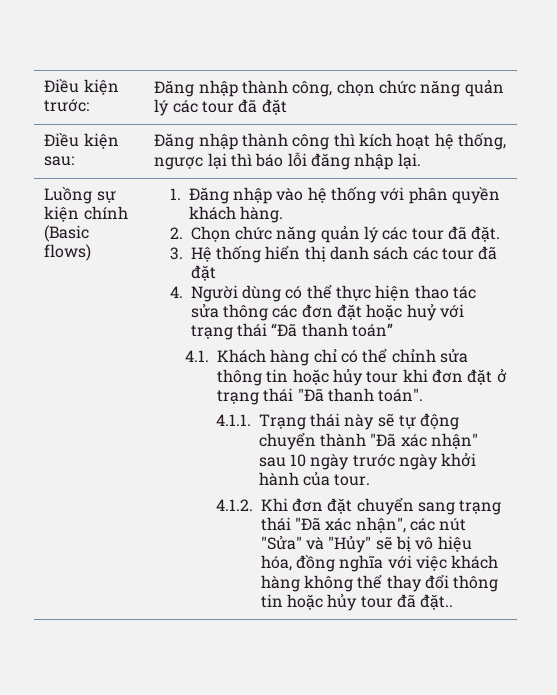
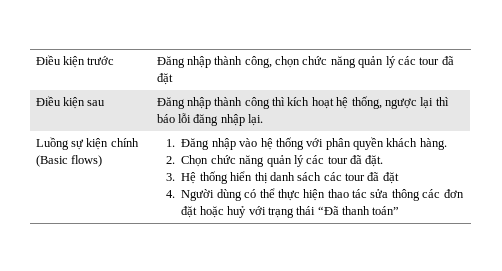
[44,79,119,95] [44,99,90,112] Điều kiện trước: -> [35,55,115,68] Điều kiện trước
[44,156,75,166] sau: -> [87,100,106,106] sau
[184,348,468,366] [216,368,507,386] [216,388,424,405] [215,413,460,430] [258,432,478,450] [258,452,477,470] [258,472,371,486] [215,497,502,515] [260,517,467,533] [260,536,472,553] [260,555,499,572] [260,574,499,592] [260,594,454,611] // 4.1. Khách hàng chỉ có thể chỉnh sửa thông tin hoặc hủy tour khi đơn đặt ở trạng thái "Đã thanh toán". // 4.1.1. Trạng thái này sẽ tự động chuyển thành "Đã xác nhận" sau 10 ngày trước ngày khởi hành của tour. // 4.1.2. Khi đơn đặt chuyển sang trạng thái "Đã xác nhận", các nút "Sửa" và "Hủy" sẽ bị vô hiệu hóa, đồng nghĩa với việc khách hàng không thể thay đổi thông tin hoặc hủy tour đã đặt.. -> (400, 210) none

